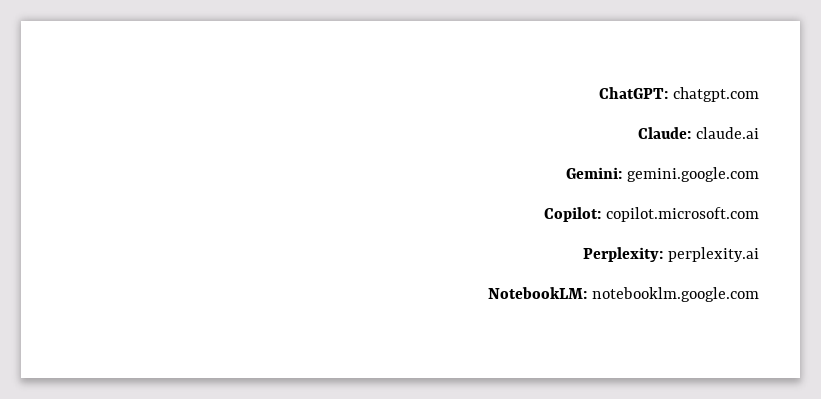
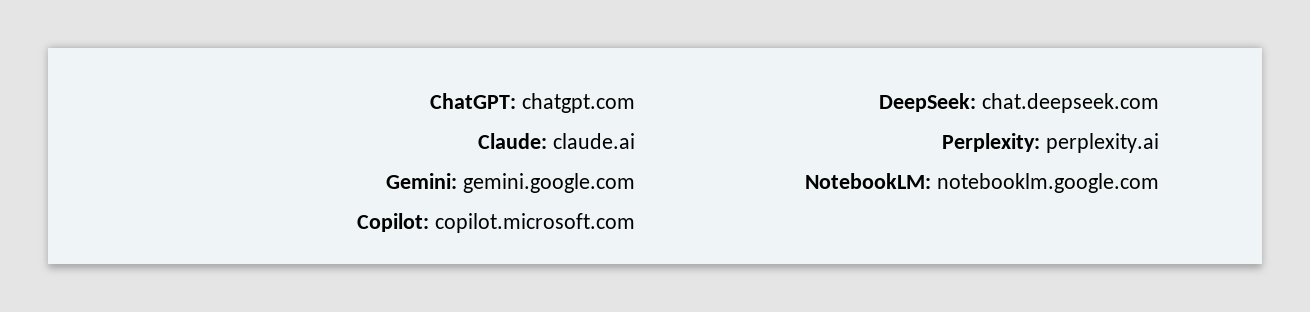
(759, 214) none -> [879,93,1159,113] // DeepSeek: chat.deepseek.com

